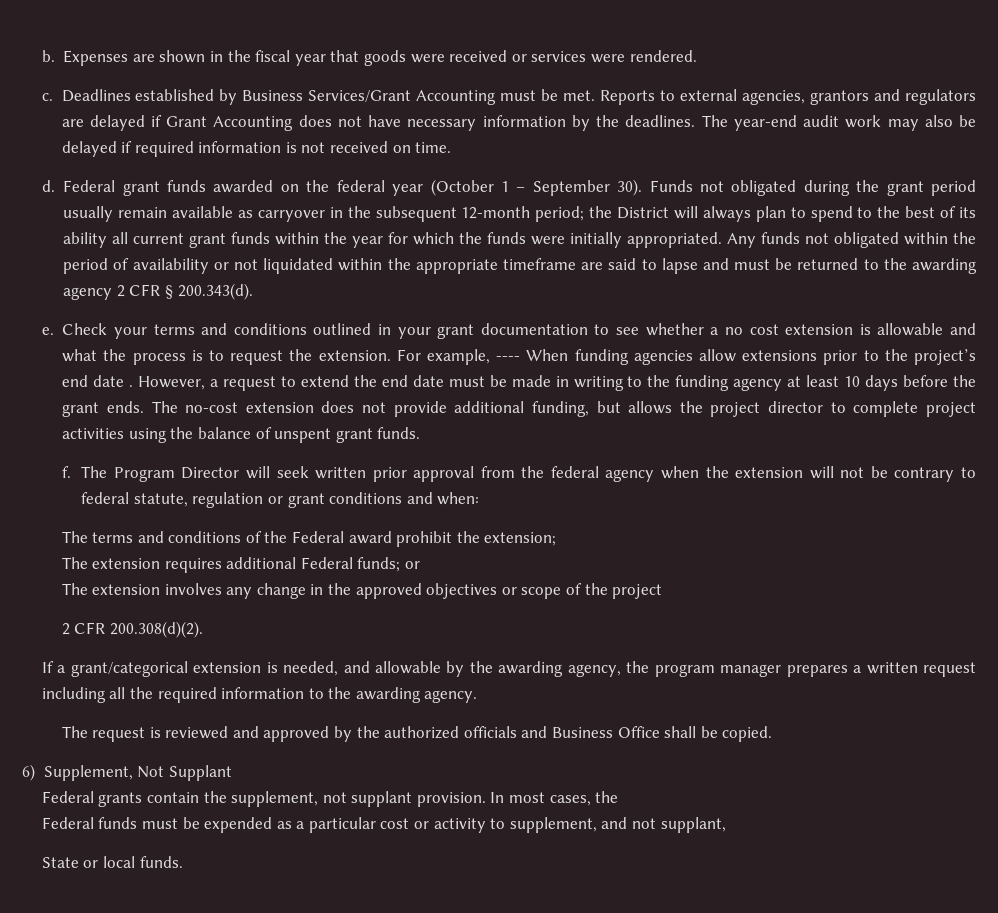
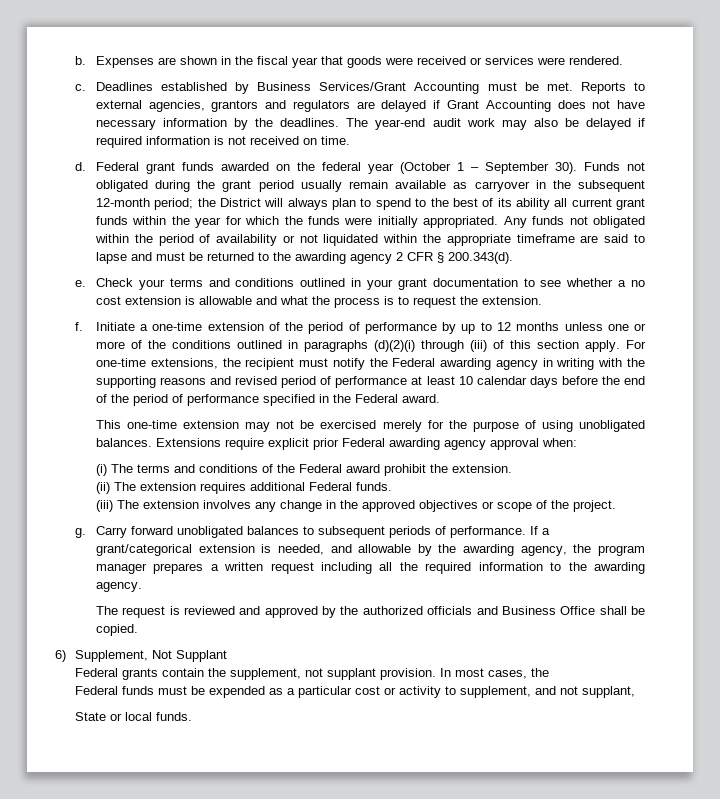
[396,349,976,365] [62,375,783,391] For example, ---- When funding agencies allow extensions prior to the project’s end date . However, a request to extend the end date must be made in writing to the funding agency -> [75,322,646,334] [95,340,646,352] [95,358,646,370] [95,376,408,388] // f. Initiate a one-time extension of the period of performance by up to 12 months unless one or more of the conditions outlined in paragraphs (d)(2)(i) through (iii) of this section apply. For one-time extensions, the recipient must notify the Federal awarding agency in writing with the supporting reasons and revised period of performance
(861, 381) none -> [476,376,527,385] calendar
[62,401,976,417] [62,427,421,443] [61,466,977,482] [81,492,433,508] grant ends. The no-cost extension does not provide additional funding, but allows the project director to complete project activities using the balance of unspent grant funds. // f. The Program Director will seek written prior approval from the federal agency when the extension will not be contrary to federal statute, regulation or grant conditions and -> [624,376,646,385] [95,394,440,406] [95,420,646,432] [95,438,539,450] end of the period of performance specified in the Federal award. // This one-time extension may not be exercised merely for the purpose of using unobligated balances. Extensions require explicit prior Federal awarding agency approval
(480, 498) none -> [95,464,107,476] (i)
[484,532,557,546] extension; // -> [451,464,512,473] [95,482,110,494] extension. // (ii)
[357,557,421,572] funds; or // -> [355,482,392,491] [95,500,113,512] funds. // (iii)
[612,584,663,599] [61,621,203,638] project // 2 CFR 200.308(d)(2). // -> [572,500,616,512] [75,526,526,538] project. // g. Carry forward unobligated balances to subsequent periods of performance.

